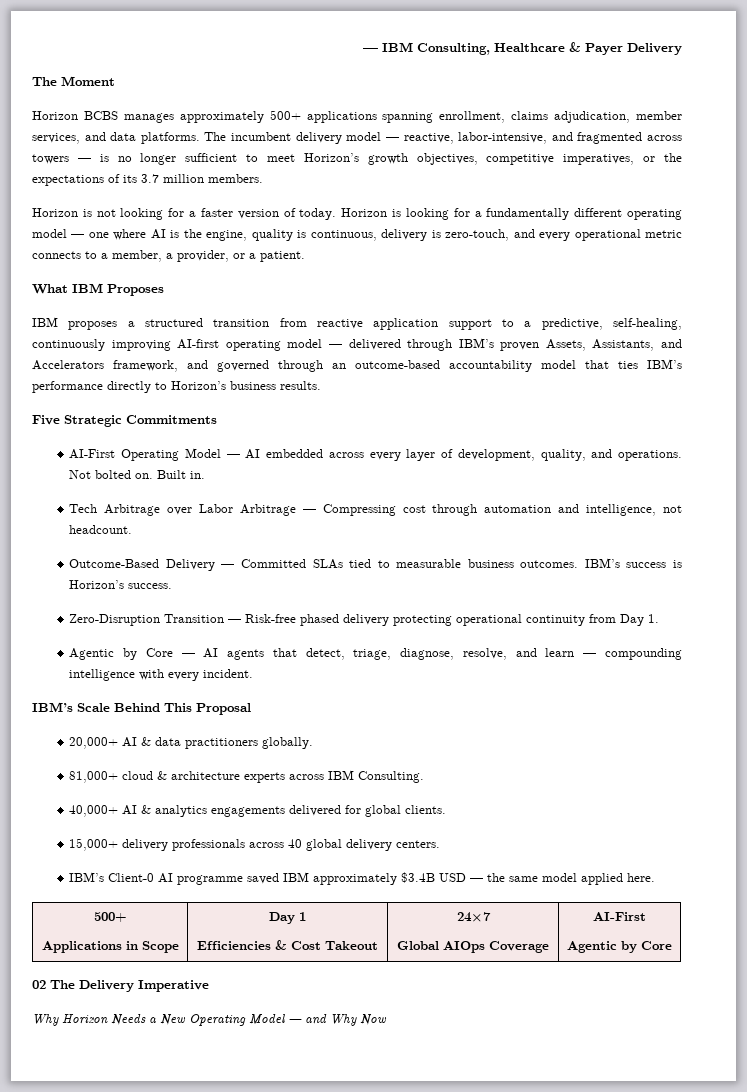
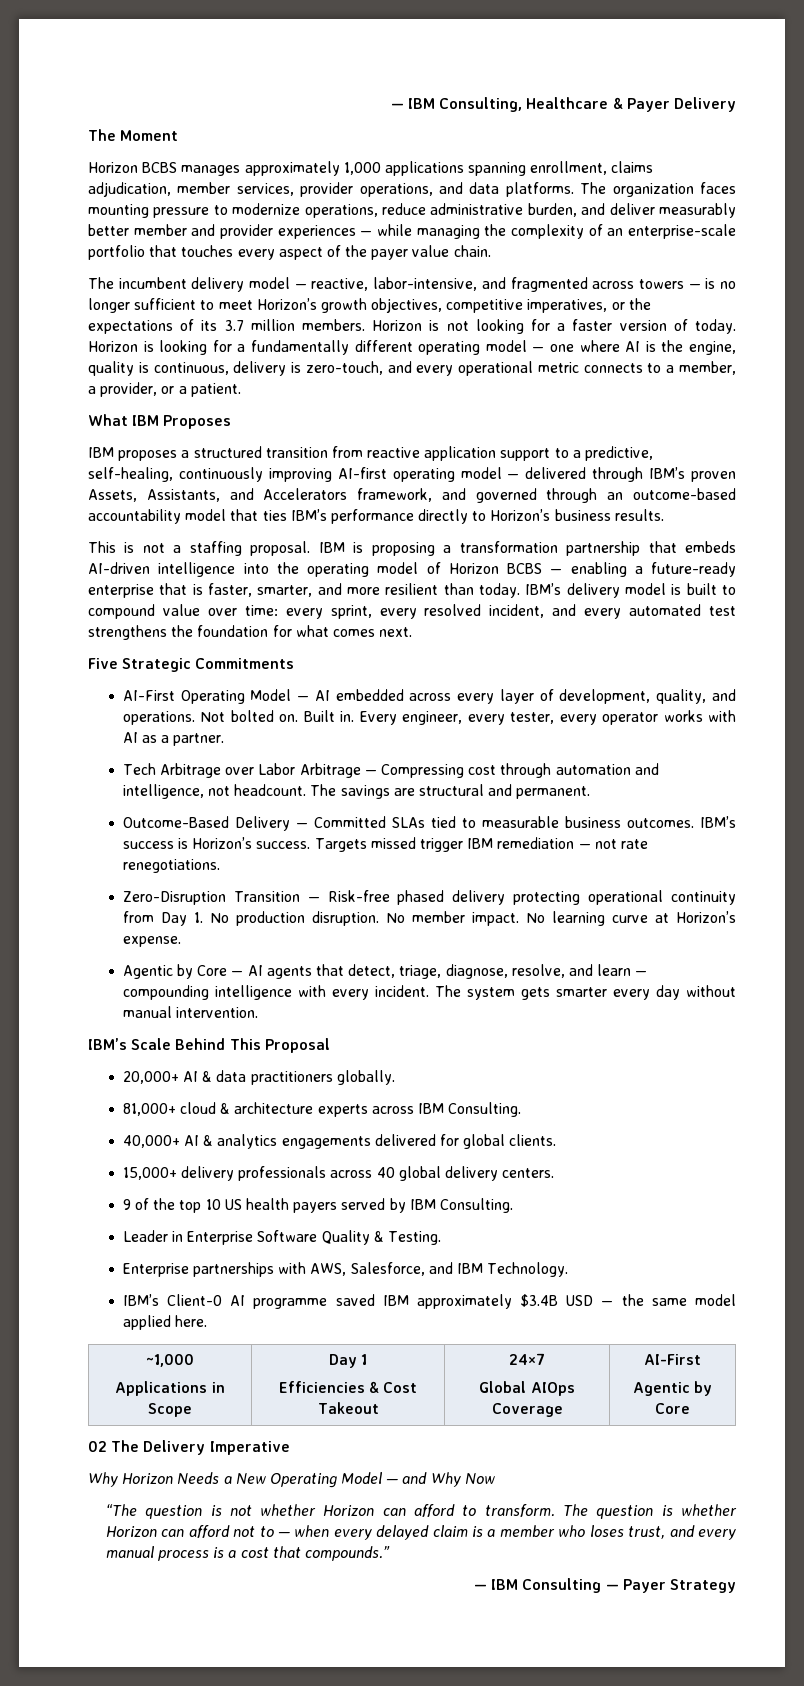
[269,110,301,120] 500+ -> [343,162,381,175] 1,000
(80, 138) none -> [300,182,433,197] provider operations,
(227, 136) none -> [612,182,736,197] [88,203,736,218] [88,224,736,239] [88,245,491,260] [88,277,114,289] organization faces mounting pressure to modernize operations, reduce administrative burden, and deliver measurably better member and provider experiences — while managing the complexity of an enterprise-scale portfolio that touches every aspect of the payer value chain. // The
(263, 178) // -> (365, 325) none
(321, 385) none -> [88,541,736,556] [88,562,736,577] [88,583,737,598] [88,604,736,619] [88,625,413,640] // This is not a staffing proposal. IBM is proposing a transformation partnership that embeds AI-driven intelligence into the operating model of Horizon BCBS — enabling a future-ready enterprise that is faster, smarter, and more resilient than today. IBM’s delivery model is built to compound value over time: every sprint, every resolved incident, and every automated test strengthens the foundation for what comes next.
(206, 475) none -> [359,710,736,725] [122,732,225,746] Every engineer, every tester, every operator works with AI as a partner.
(133, 529) none -> [310,784,591,799] The savings are structural and permanent.
(173, 586) none -> [314,837,648,852] [122,859,220,873] Targets missed trigger IBM remediation — not rate renegotiations.
(660, 618) none -> [209,911,736,926] [122,936,181,947] No production disruption. No member impact. No learning curve at Horizon’s expense.
(254, 673) none -> [434,985,736,1000] [122,1006,259,1018] The system gets smarter every day without manual intervention.
(441, 844) none -> [122,1198,513,1213] [122,1230,442,1245] [122,1262,569,1277] // 9 of the top 10 US health payers served by IBM Consulting. // Leader in Enterprise Software Quality & Testing. // Enterprise partnerships with AWS, Salesforce, and IBM Technology.
[93,912,127,922] 500+ -> [146,1354,194,1367] ~1,000
(387, 1020) none -> [105,1504,737,1519] [105,1525,736,1540] [105,1546,390,1561] [474,1578,736,1593] // “The question is not whether Horizon can afford to transform. The question is whether Horizon can afford not to — when every delayed claim is a member who loses trust, and every manual process is a cost that compounds.” // — IBM Consulting — Payer Strategy

